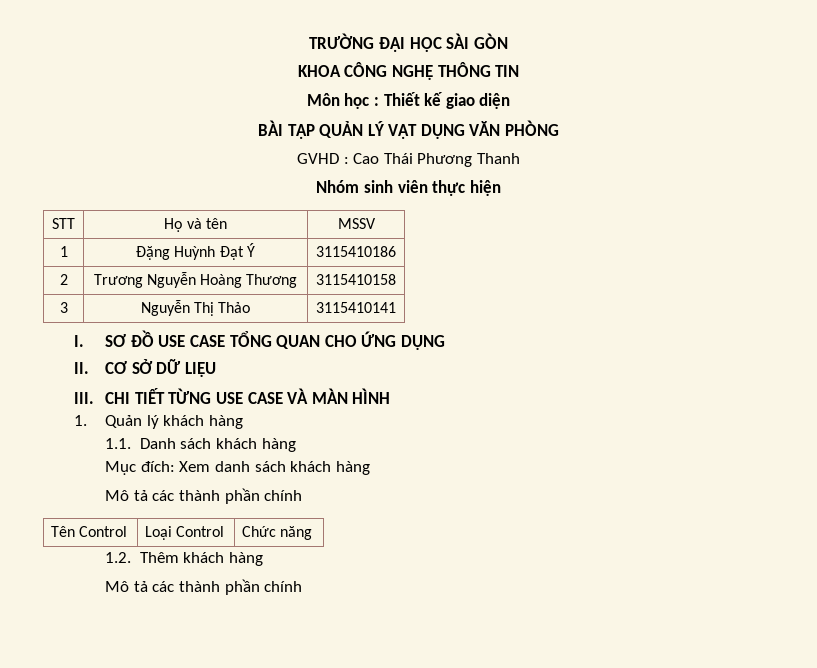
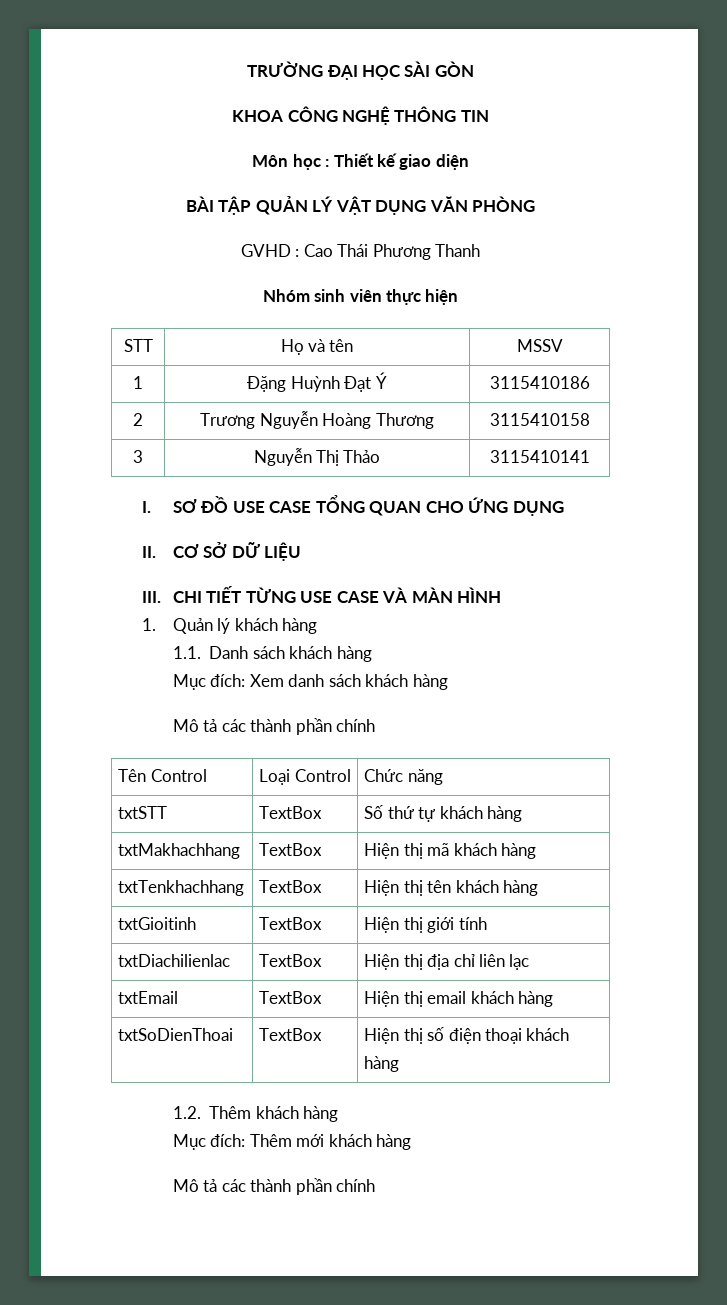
[105,552,179,563] // 1.2. Thêm -> [118,806,168,819] [259,806,323,819] [364,805,523,822] [118,843,241,859] [259,843,323,856] [364,843,537,859] [118,880,245,896] [259,880,323,893] [364,880,539,896] [118,917,197,930] [259,917,323,930] [364,917,487,933] [118,954,231,967] [259,954,323,967] [364,954,530,970] [118,991,179,1004] [259,991,323,1004] [364,991,554,1007] [118,1028,234,1041] [259,1028,323,1041] [364,1027,570,1044] [364,1056,400,1072] [172,1106,339,1122] [172,1134,325,1150] // txtSTT | TextBox | Số thứ tự khách hàng // txtMakhachhang | TextBox | Hiện thị mã khách hàng // txtTenkhachhang | TextBox | Hiện thị tên khách hàng // txtGioitinh | TextBox | Hiện thị giới tính // txtDiachilienlac | TextBox | Hiện thị địa chỉ liên lạc // txtEmail | TextBox | Hiện thị email khách hàng // txtSoDienThoai | TextBox | Hiện thị số điện thoại khách hàng // 1.2. Thêm khách hàng // Mục đích: Thêm mới

